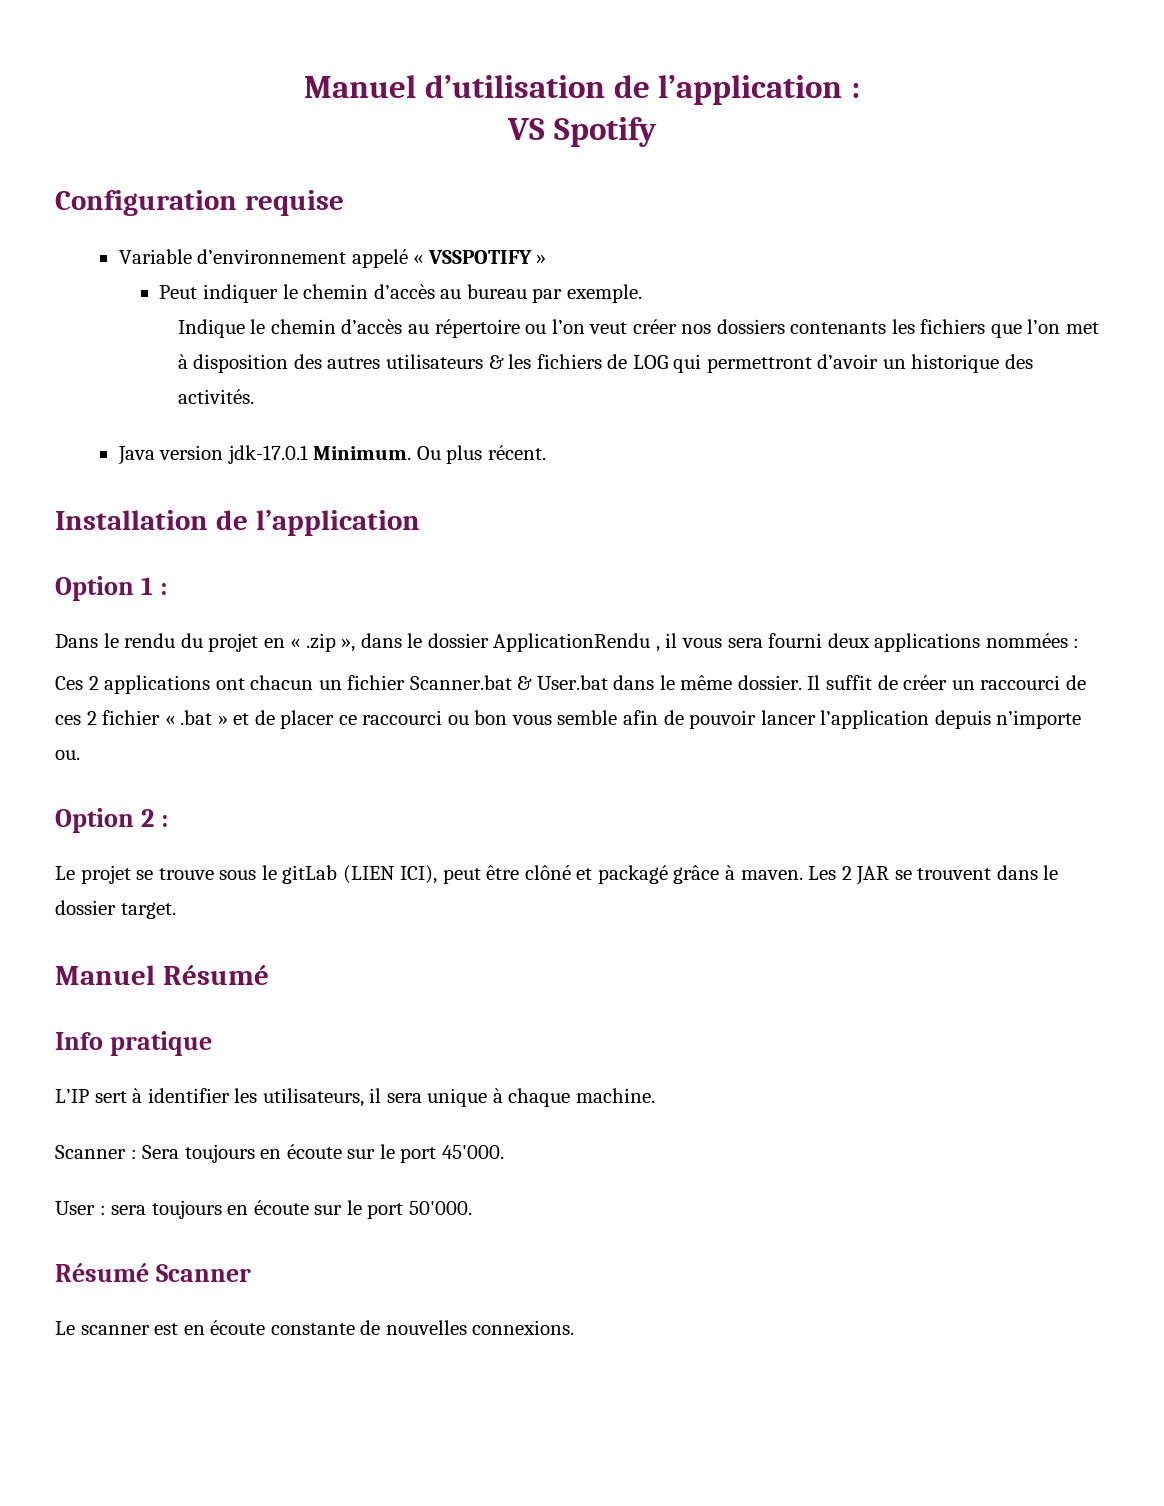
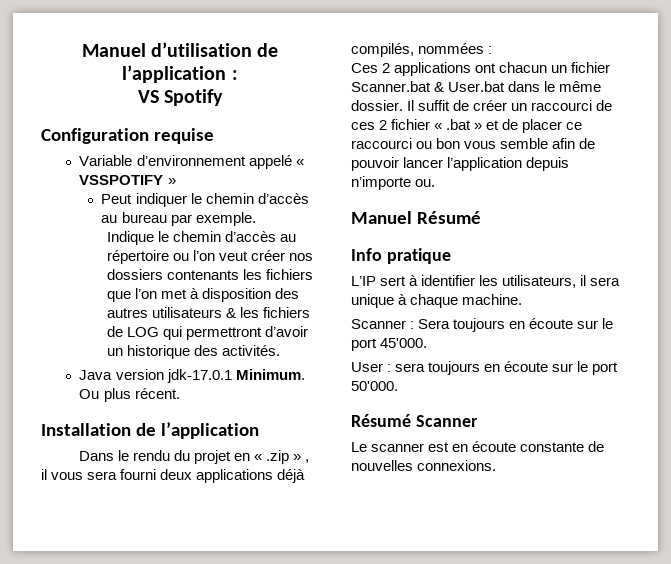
[55,576,167,601] // Option 1 : -> (259, 430) none
[341,633,651,652] », dans le dossier ApplicationRendu -> [293,454,302,461] »
(981, 642) none -> [277,469,306,483] [351,43,414,57] déjà compilés,
[55,808,168,833] [55,865,1059,885] [55,900,176,919] // Option 2 : // Le projet se trouve sous le gitLab (LIEN ICI), peut être clôné et packagé grâce à maven. Les 2 JAR se trouvent dans le dossier target. -> (436, 183) none

